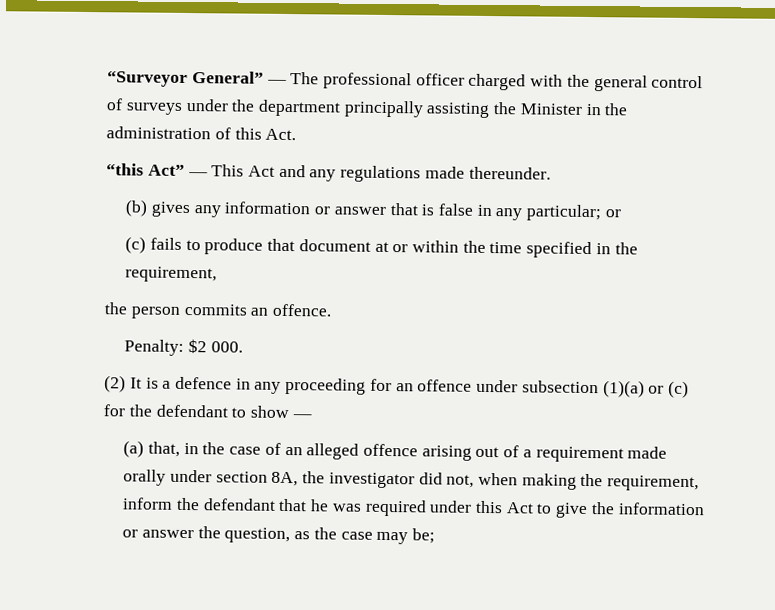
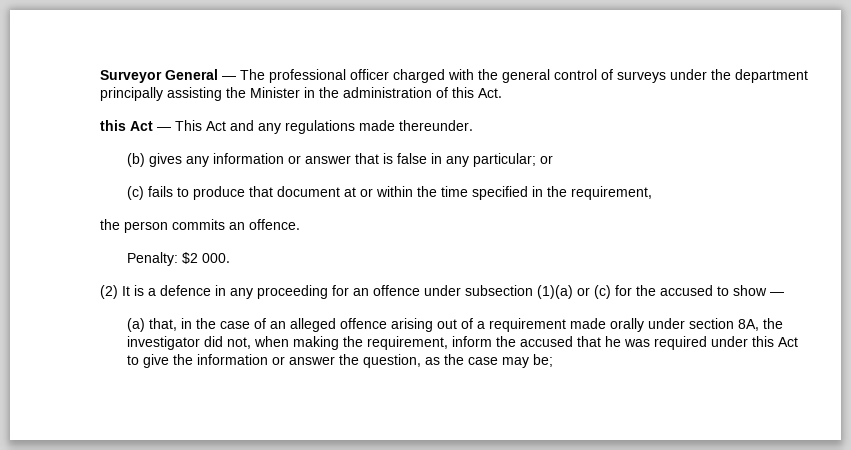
[107,70,264,88] “Surveyor General” -> [100,69,219,83] Surveyor General
[106,163,185,176] “this Act” -> [100,120,154,131] this Act
[155,404,228,418] defendant -> [660,285,714,296] accused
[202,498,276,511] defendant -> [519,336,573,347] accused

